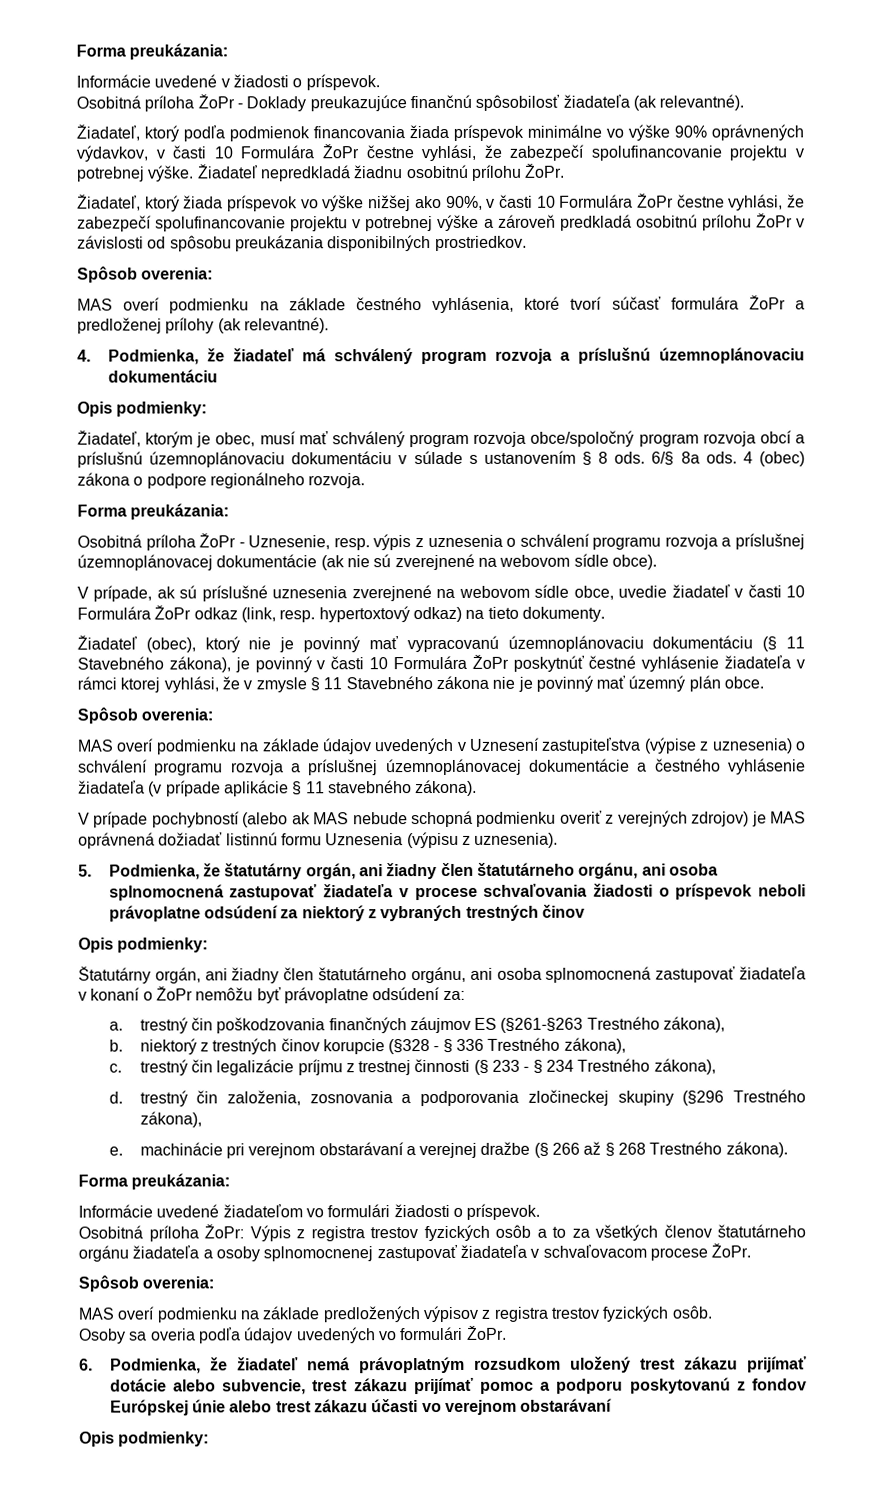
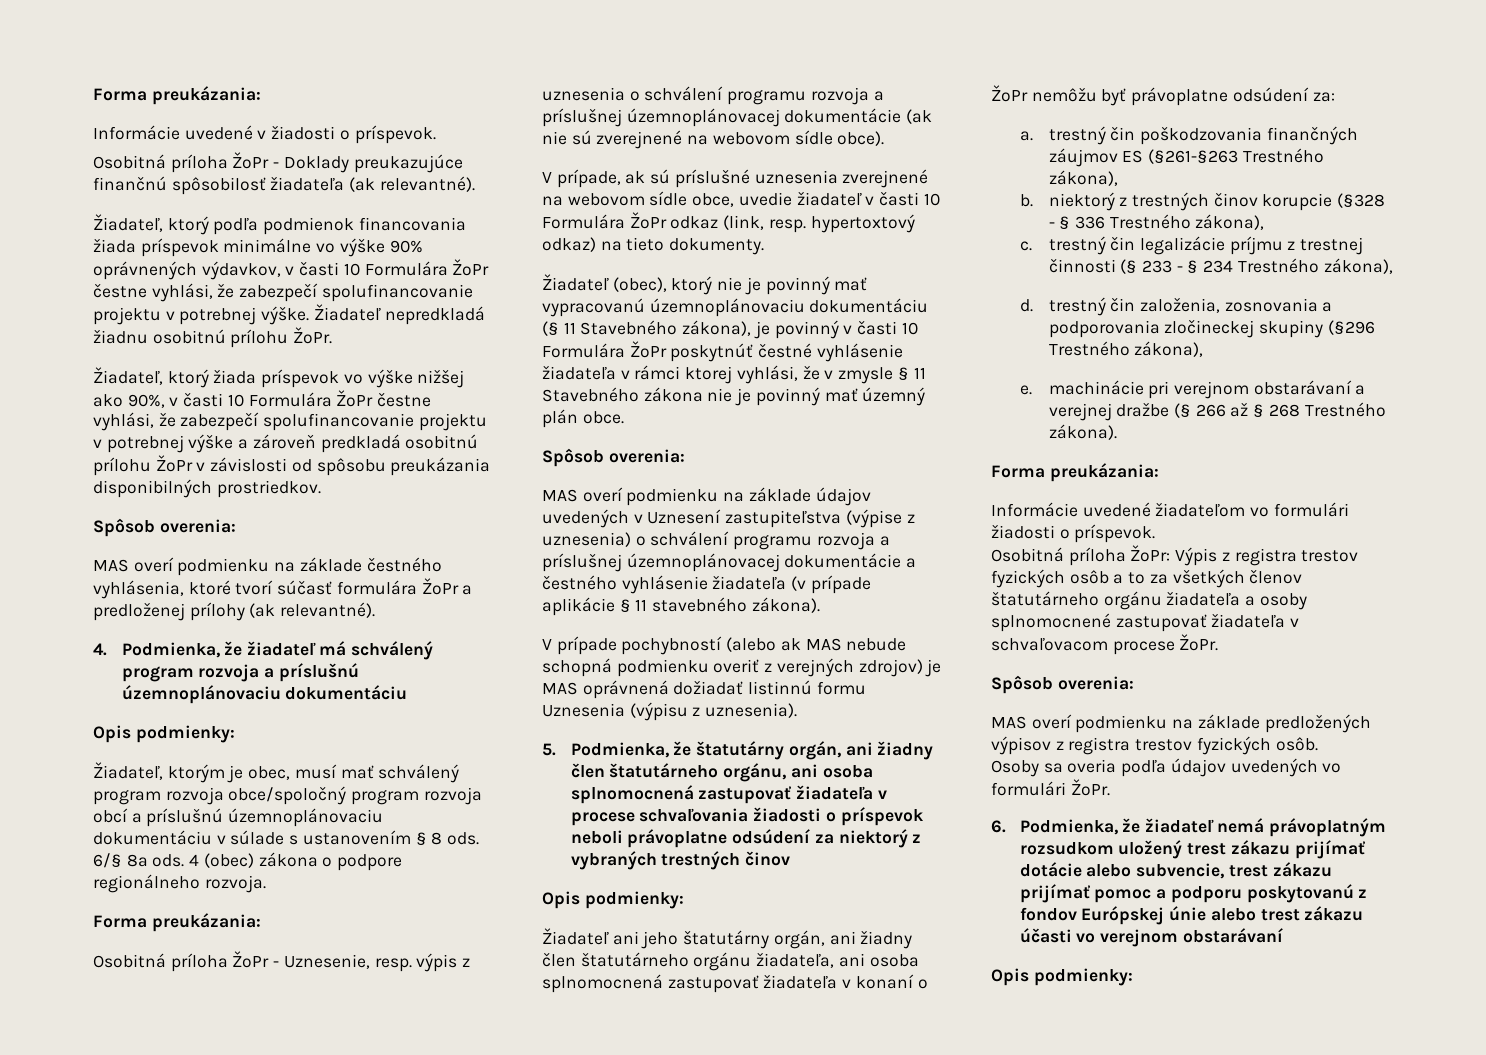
[78,966,466,984] Štatutárny orgán, ani žiadny člen štatutárneho orgánu, -> [542,928,913,949] [542,952,835,971] Žiadateľ ani jeho štatutárny orgán, ani žiadny člen štatutárneho orgánu žiadateľa,
[263,1246,374,1262] splnomocnenej -> [991,613,1111,632] splnomocnené

